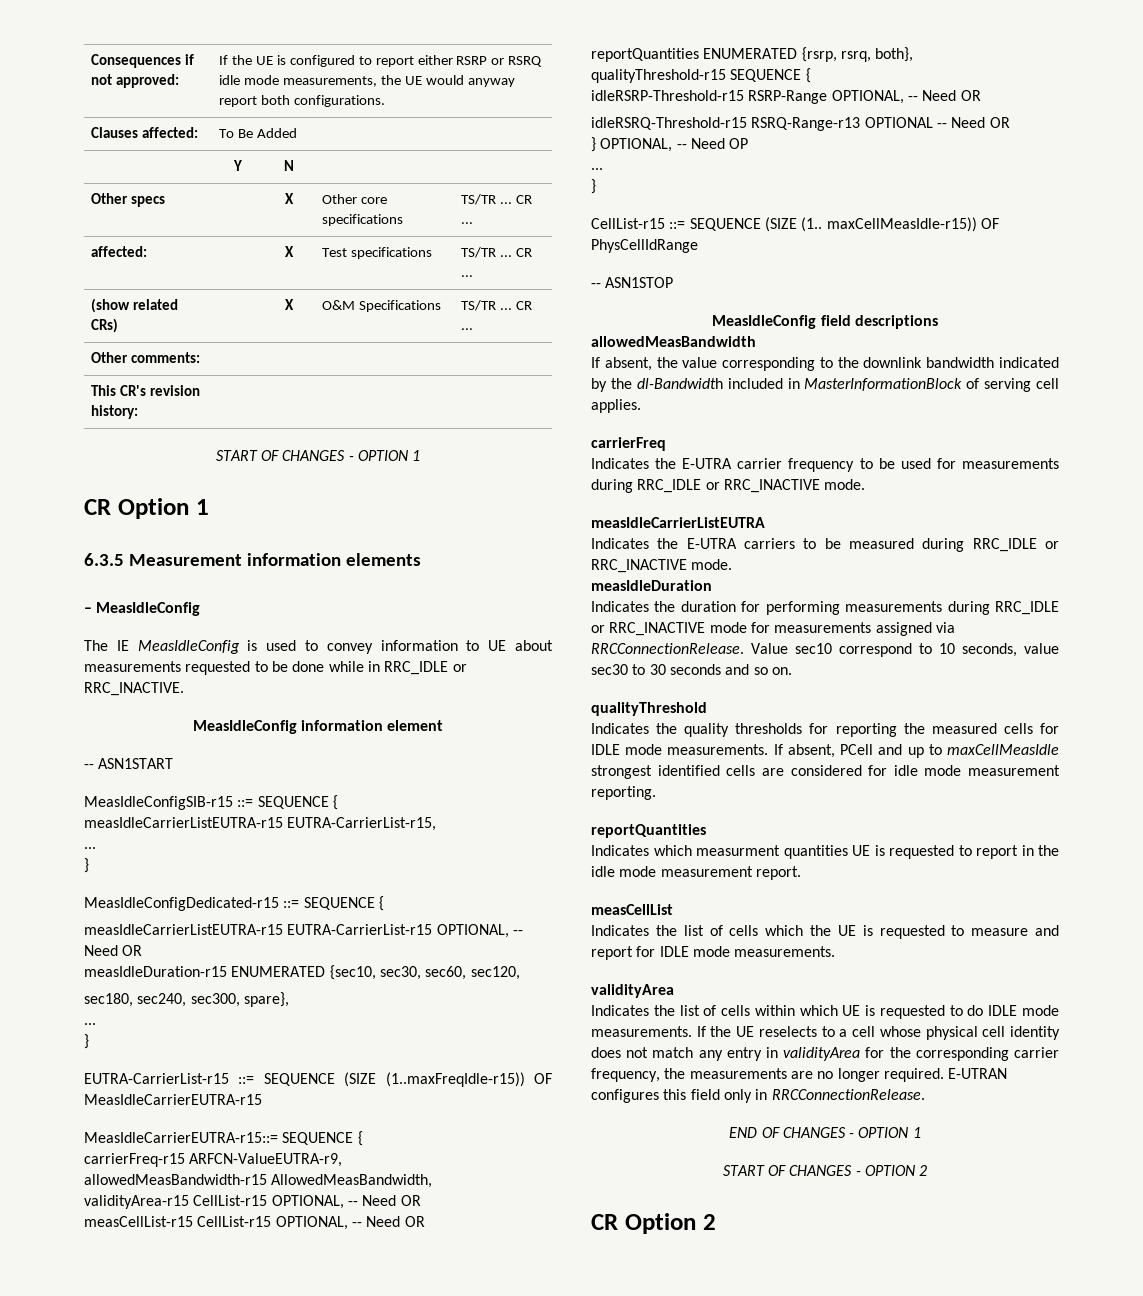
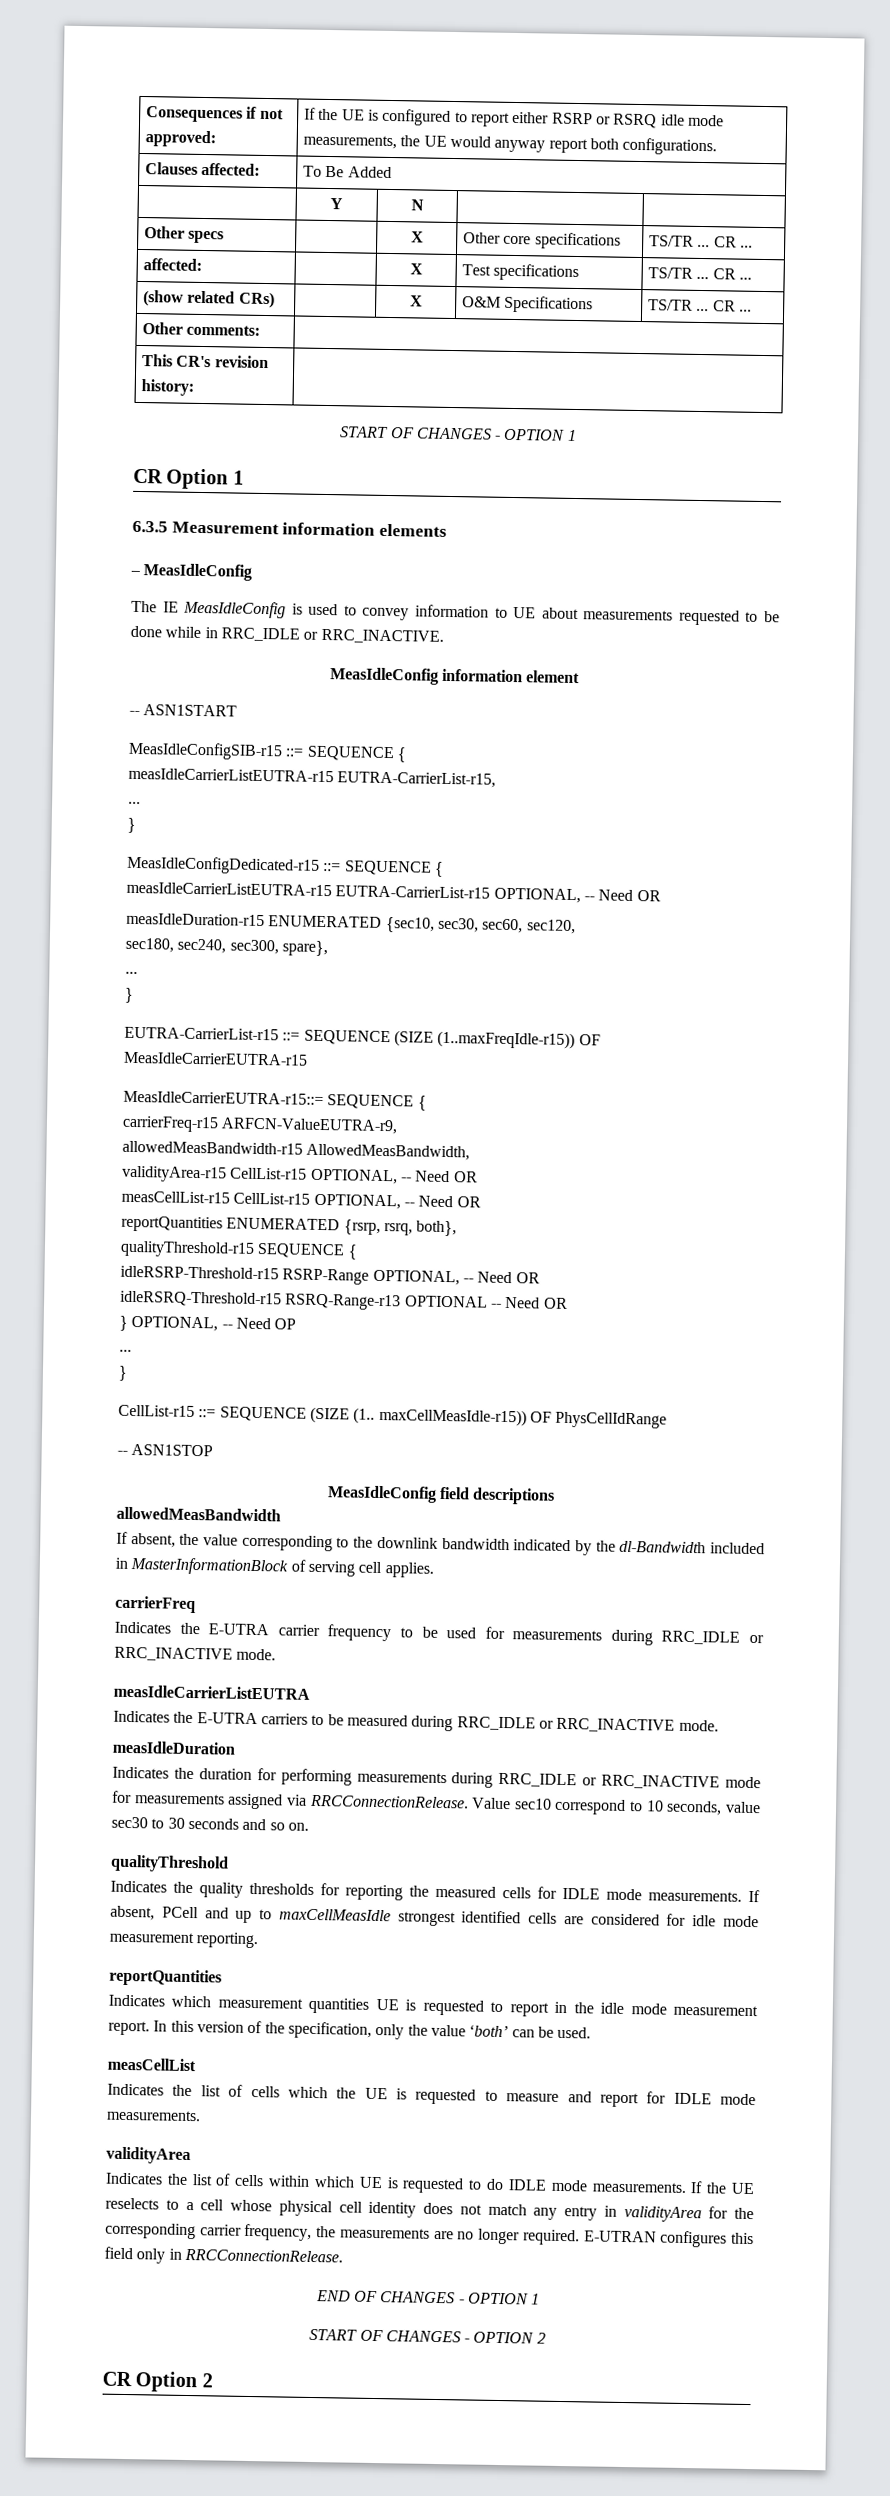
[696,845,780,856] measurment -> [217,1997,303,2009] measurement
(801, 873) none -> [153,2020,592,2040] In this version of the specification, only the value ‘both’ can be used.

